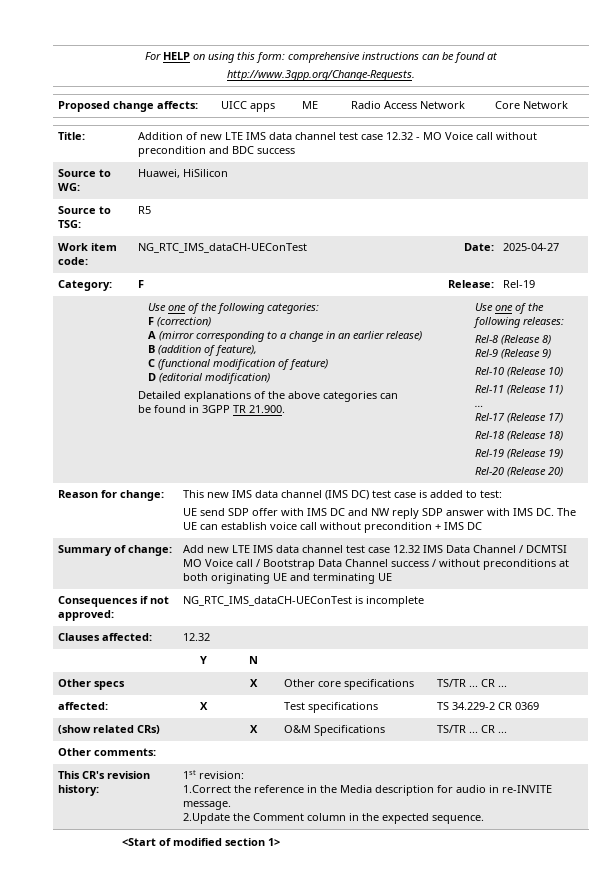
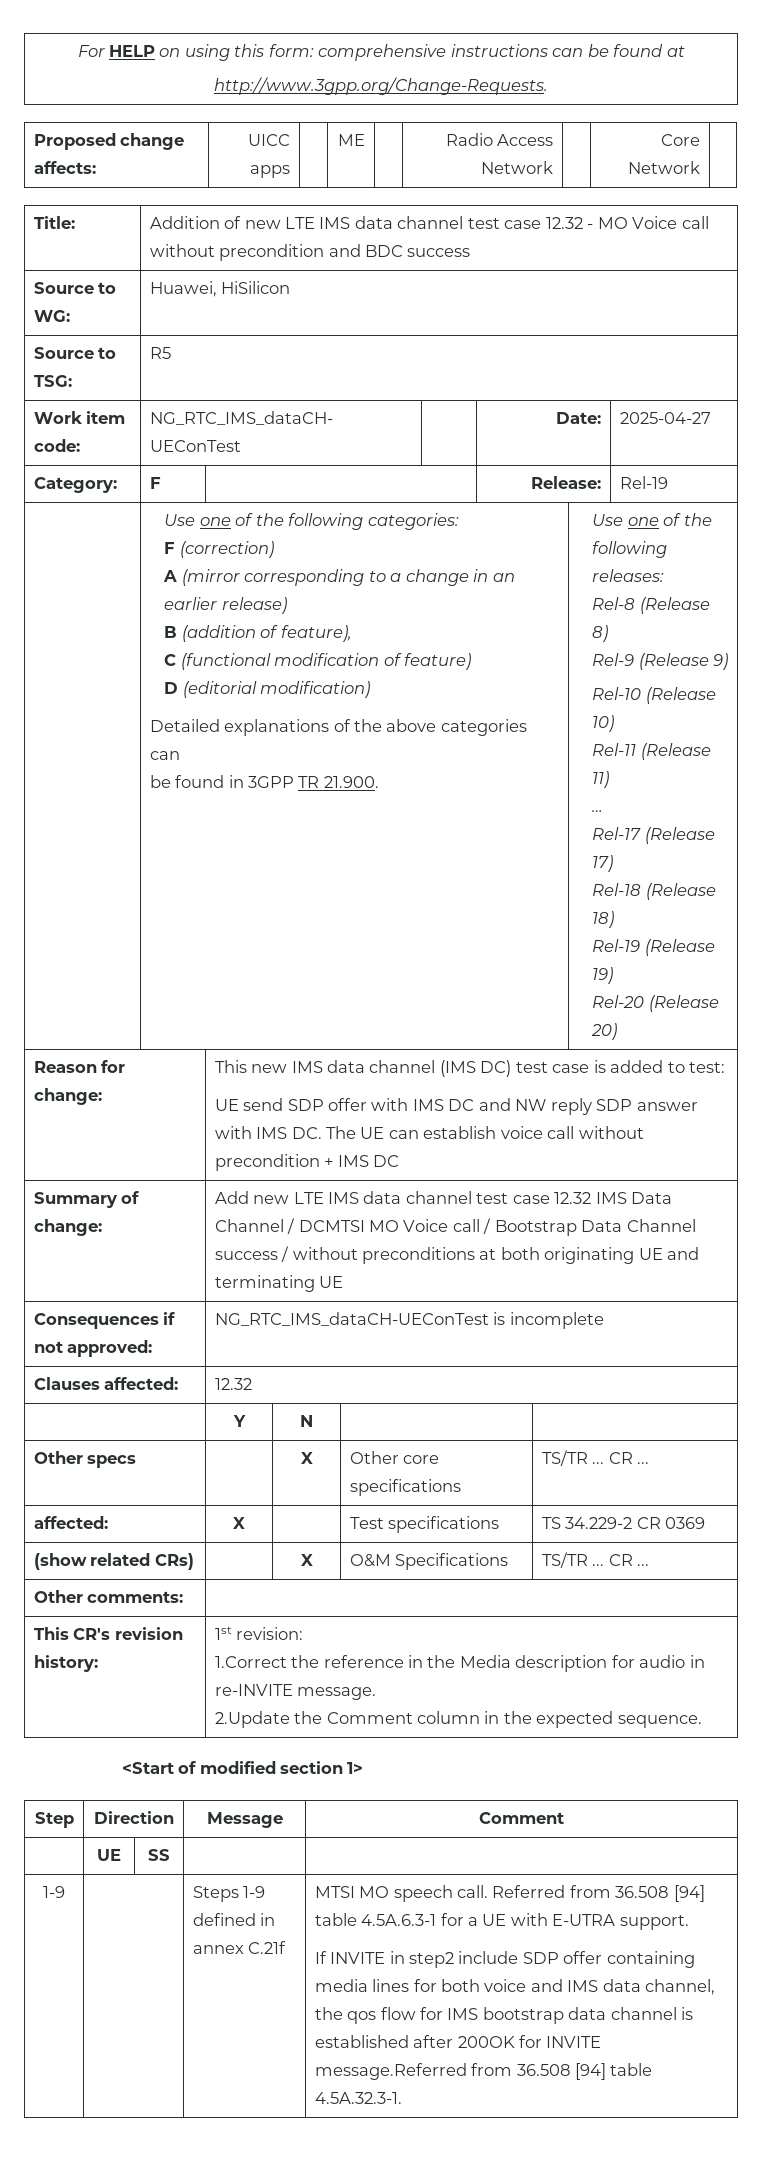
(280, 842) none -> [34,1812,74,1828] [93,1811,174,1824] [206,1812,283,1828] [479,1812,564,1824] [97,1849,121,1861] [148,1849,170,1861] [43,1886,65,1898] [192,1886,266,1902] [192,1913,276,1926] [192,1941,287,1954] [314,1885,705,1902] [314,1913,689,1930] [314,1951,695,1968] [314,1979,716,1995] [314,2007,694,2024] [314,2035,602,2048] [314,2063,653,2080] [314,2092,402,2104] // Step | Direction | Message | Comment // | UE | SS | | // 1-9 | | Steps 1-9 defined in annex C.21f | MTSI MO speech call. Referred from 36.508 [94] table 4.5A.6.3-1 for a UE with E-UTRA support. // If INVITE in step2 include SDP offer containing media lines for both voice and IMS data channel, the qos flow for IMS bootstrap data channel is established after 200OK for INVITE message.Referred from 36.508 [94] table 4.5A.32.3-1.

